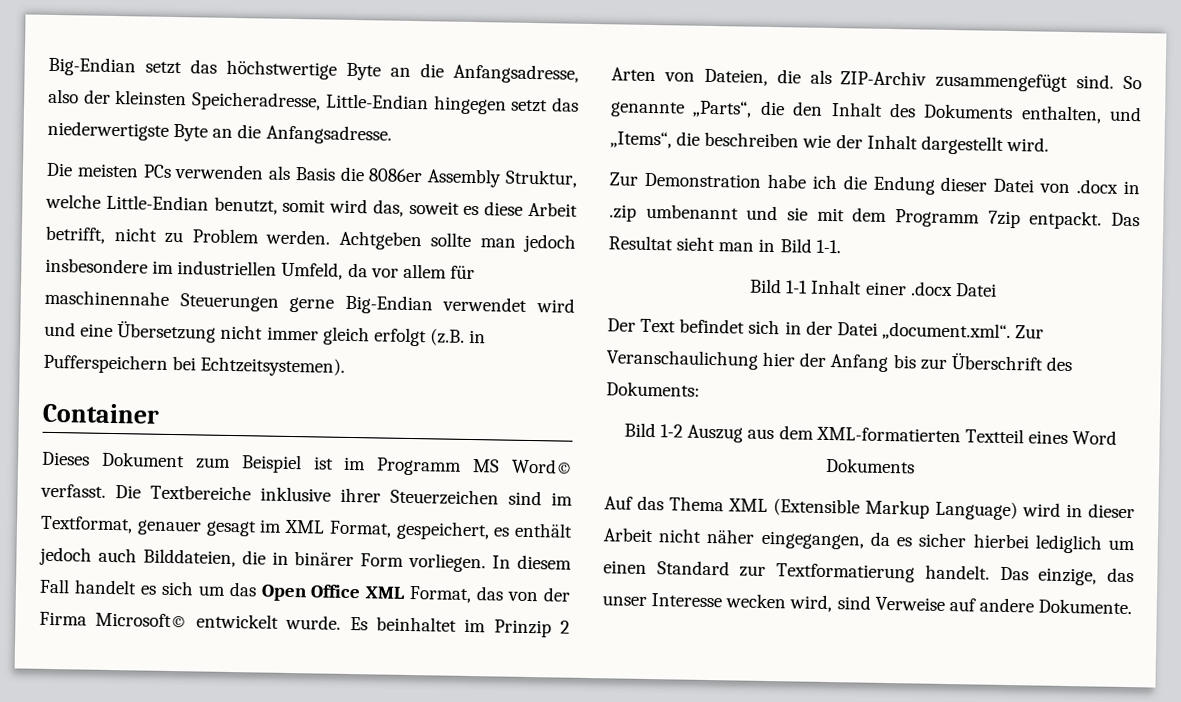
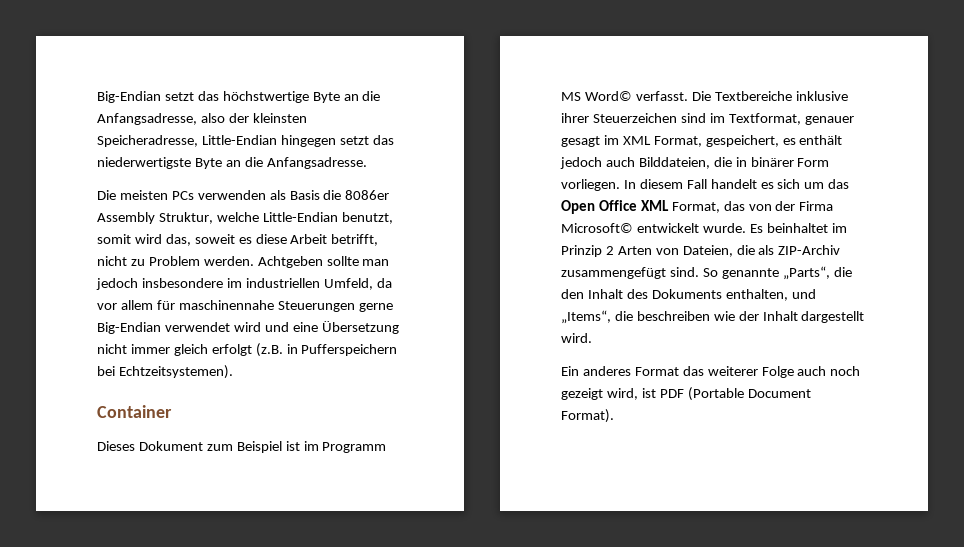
[609,172,1140,195] [609,203,1140,230] [608,235,841,254] [749,278,997,297] [607,318,1045,342] [606,349,1072,372] [606,381,700,397] [623,422,1118,445] [826,457,915,474] [604,495,1135,521] [603,527,1135,554] [603,560,1134,586] [602,593,1133,615] Zur Demonstration habe ich die Endung dieser Datei von .docx in .zip umbenannt und sie mit dem Programm 7zip entpackt. Das Resultat sieht man in Bild 1-1. // Bild 1-1 Inhalt einer .docx Datei // Der Text befindet sich in der Datei „document.xml“. Zur Veranschaulichung hier der Anfang bis zur Überschrift des Dokuments: // Bild 1-2 Auszug aus dem XML-formatierten Textteil eines Word Dokuments // Auf das Thema XML (Extensible Markup Language) wird in dieser Arbeit nicht näher eingegangen, da es sicher hierbei lediglich um einen Standard zur Textformatierung handelt. Das einzige, das unser Interesse wecken wird, sind Verweise auf andere Dokumente. -> [561,366,861,378] [561,387,811,401] [561,409,614,423] Ein anderes Format das weiterer Folge auch noch gezeigt wird, ist PDF (Portable Document Format).

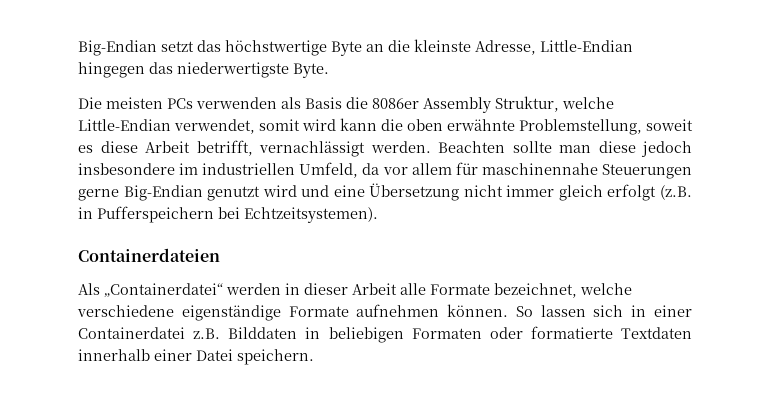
[97,113,307,125] [97,135,198,147] Anfangsadresse, also der kleinsten Speicheradresse, -> [414,39,536,55] kleinste Adresse,
[339,136,369,145] setzt -> (145, 70) none
[194,157,367,169] Byte an die Anfangsadresse. -> [293,63,329,78] Byte.
[341,212,393,224] benutzt, -> [174,119,255,134] verwendet,
[165,234,191,246] das, -> [340,118,642,135] kann die oben erwähnte Problemstellung,
[97,256,323,268] nicht zu Problem werden. Achtgeben -> [259,141,505,157] vernachlässigt werden. Beachten
(390, 262) none -> [598,141,636,153] diese
[164,322,230,332] verwendet -> [207,186,261,201] genutzt
[97,405,172,418] [97,441,387,453] [561,91,848,101] [561,113,854,125] [561,135,843,147] [560,157,830,169] [561,179,850,191] [561,200,834,214] [561,223,847,233] [561,245,841,257] [561,266,852,280] [561,289,816,301] [561,310,865,324] [561,333,592,343] [561,366,861,378] [561,387,811,401] [561,409,614,423] Container // Dieses Dokument zum Beispiel ist im Programm MS Word© verfasst. Die Textbereiche inklusive ihrer Steuerzeichen sind im Textformat, genauer gesagt im XML Format, gespeichert, es enthält jedoch auch Bilddateien, die in binärer Form vorliegen. In diesem Fall handelt es sich um das Open Office XML Format, das von der Firma Microsoft© entwickelt wurde. Es beinhaltet im Prinzip 2 Arten von Dateien, die als ZIP-Archiv zusammengefügt sind. So genannte „Parts“, die den Inhalt des Dokuments enthalten, und „Items“, die beschreiben wie der Inhalt dargestellt wird. // Ein anderes Format das weiterer Folge auch noch gezeigt wird, ist PDF (Portable Document Format). -> [78,248,220,262] [78,283,632,298] [77,304,693,321] [78,326,692,343] [78,349,314,365] Containerdateien // Als „Containerdatei“ werden in dieser Arbeit alle Formate bezeichnet, welche verschiedene eigenständige Formate aufnehmen können. So lassen sich in einer Containerdatei z.B. Bilddaten in beliebigen Formaten oder formatierte Textdaten innerhalb einer Datei speichern.

